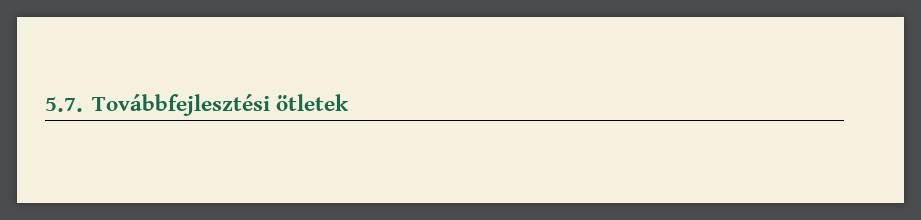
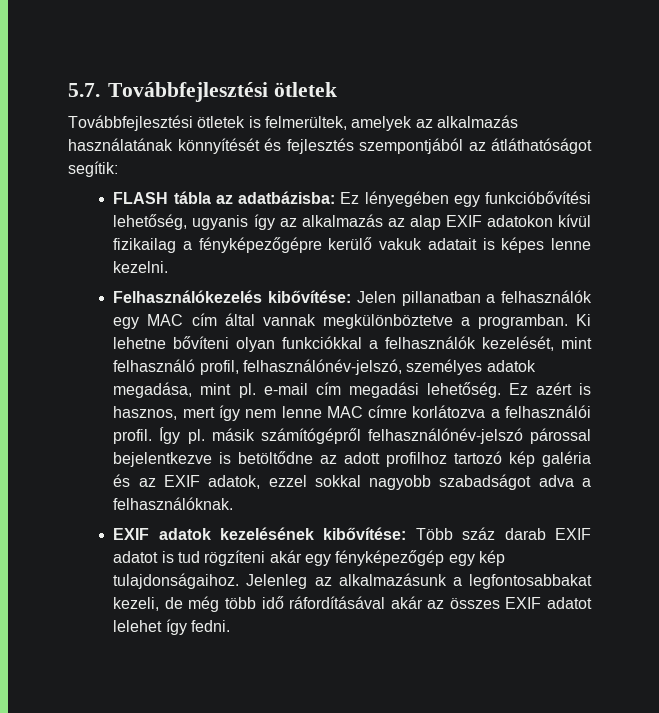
(349, 102) none -> [68,115,518,131] [68,138,592,154] [68,161,118,177] [113,191,592,207] [113,214,592,230] [113,237,591,253] [113,261,169,273] [113,290,592,306] [113,313,591,329] [113,336,592,352] [113,359,536,375] [113,382,592,398] [113,405,592,421] [113,427,592,444] [113,451,591,467] [113,474,592,490] [113,497,234,510] [113,527,591,540] [113,550,505,566] [113,573,593,589] [113,596,593,612] [113,619,230,635] // Továbbfejlesztési ötletek is felmerültek, amelyek az alkalmazás használatának könnyítését és fejlesztés szempontjából az átláthatóságot segítik: // FLASH tábla az adatbázisba: Ez lényegében egy funkcióbővítési lehetőség, ugyanis így az alkalmazás az alap EXIF adatokon kívül fizikailag a fényképezőgépre kerülő vakuk adatait is képes lenne kezelni. // Felhasználókezelés kibővítése: Jelen pillanatban a felhasználók egy MAC cím által vannak megkülönböztetve a programban. Ki lehetne bővíteni olyan funkciókkal a felhasználók kezelését, mint felhasználó profil, felhasználónév-jelszó, személyes adatok megadása, mint pl. e-mail cím megadási lehetőség. Ez azért is hasznos, mert így nem lenne MAC címre korlátozva a felhasználói profil. Így pl. másik számítógépről felhasználónév-jelszó párossal bejelentkezve is betöltődne az adott profilhoz tartozó kép galéria és az EXIF adatok, ezzel sokkal nagyobb szabadságot adva a felhasználóknak. // EXIF adatok kezelésének kibővítése: Több száz darab EXIF adatot is tud rögzíteni akár egy fényképezőgép egy kép tulajdonságaihoz. Jelenleg az alkalmazásunk a legfontosabbakat kezeli, de még több idő ráfordításával akár az összes EXIF adatot lelehet így fedni.

